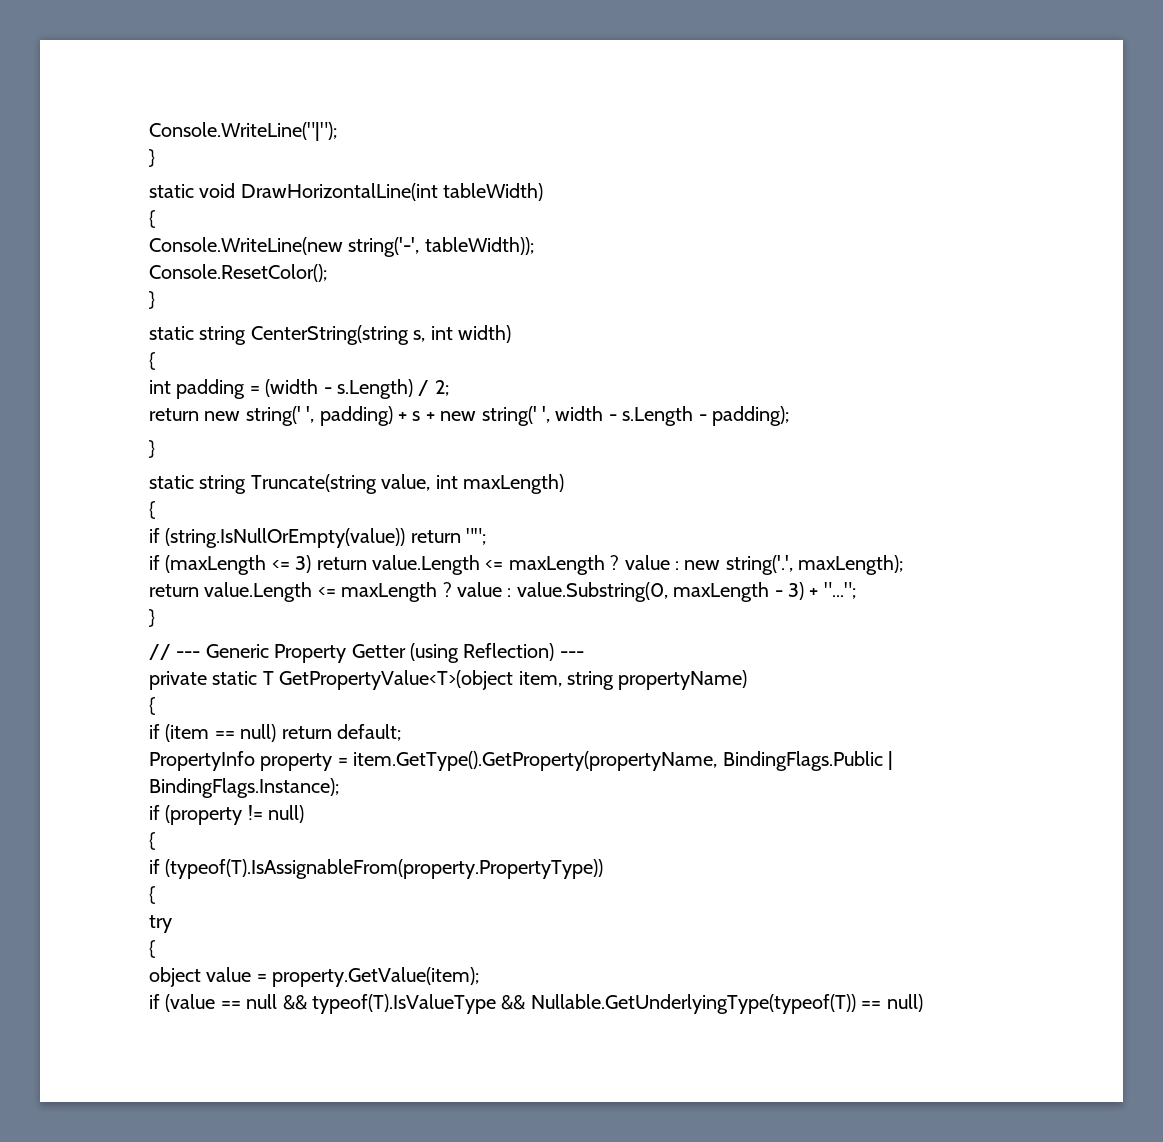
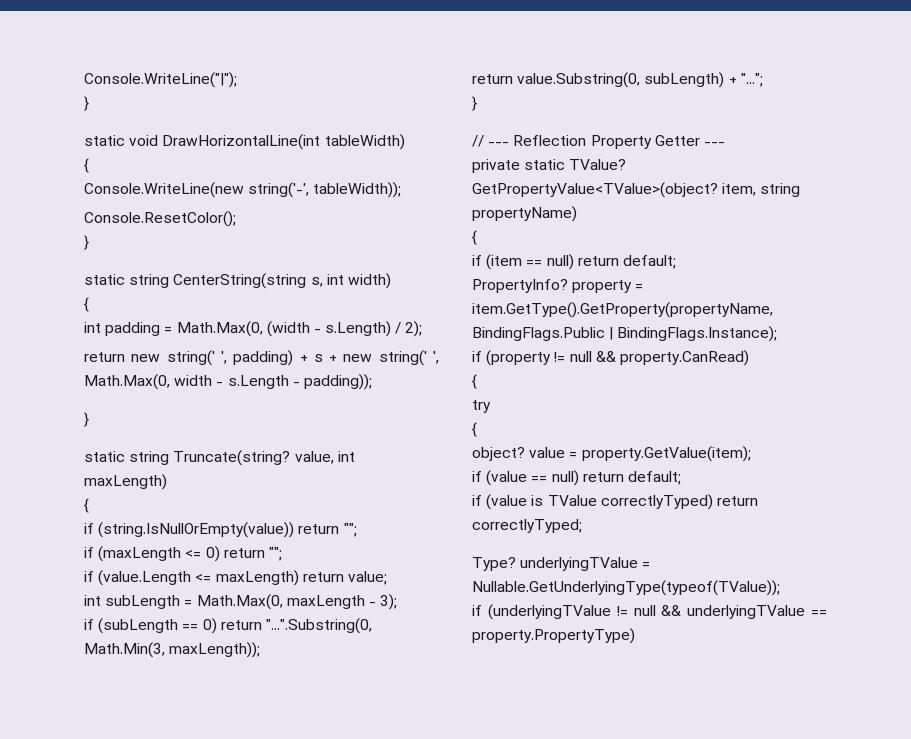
(260, 390) none -> [176,321,263,337] Math.Max(0,
[434,380,449,396] 2; -> [405,321,423,337] 2);
(550, 414) none -> [84,374,170,390] Math.Max(0,
[711,406,789,426] [149,440,155,458] [149,474,377,494] padding); // } // static string Truncate(string -> [303,374,372,390] [84,412,89,427] [84,450,291,466] padding)); // } // static string Truncate(string?
[295,555,904,575] [149,582,804,602] 3) return value.Length <= maxLength ? value : new string('.', maxLength); // return value.Length <= maxLength ? value : value.Substring(0, maxLength - 3) -> [205,546,282,562] [84,570,387,586] [84,594,398,610] [84,618,372,634] [84,642,261,658] [472,72,725,88] 0) return ""; // if (value.Length <= maxLength) return value; // int subLength = Math.Max(0, maxLength - 3); // if (subLength == 0) return "...".Substring(0, Math.Min(3, maxLength)); // return value.Substring(0, subLength)
[205,644,269,658] Generic -> [513,135,587,146] Reflection
[409,643,555,663] (using Reflection) -> (700, 140) none
[262,670,514,690] T GetPropertyValue<T>(object -> [569,159,627,170] [472,182,718,198] TValue? GetPropertyValue<TValue>(object?
[149,751,255,771] PropertyInfo -> [472,279,568,293] PropertyInfo?
[268,805,305,823] [149,832,155,850] [149,859,604,879] null) // { // if (typeof(T).IsAssignableFrom(property.PropertyType)) -> [569,350,749,366] null && property.CanRead)
[149,967,201,987] object -> [472,447,525,461] object?
[246,994,923,1014] null && typeof(T).IsValueType && Nullable.GetUnderlyingType(typeof(T)) == null) -> [551,470,681,486] [472,494,758,510] [472,519,582,533] [472,557,651,571] [472,580,780,596] [472,604,827,620] [472,628,635,644] null) return default; // if (value is TValue correctlyTyped) return correctlyTyped; // Type? underlyingTValue = Nullable.GetUnderlyingType(typeof(TValue)); // if (underlyingTValue != null && underlyingTValue == property.PropertyType)

